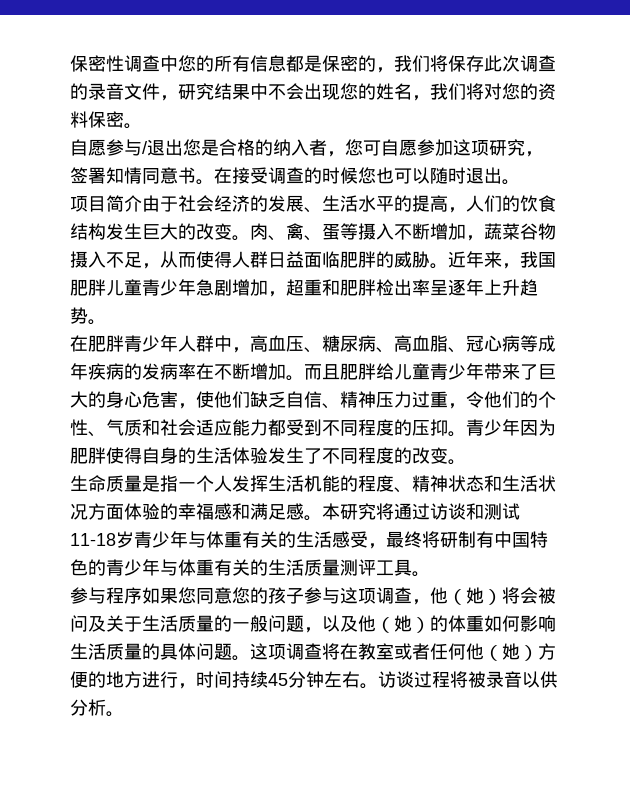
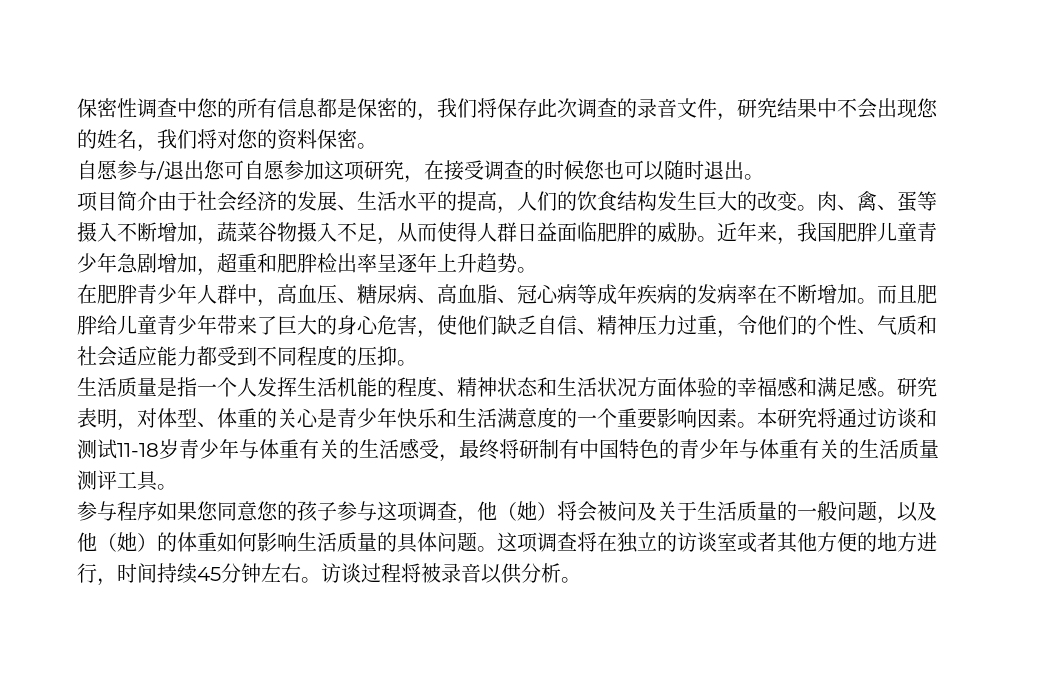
[201,139,363,157] 是合格的纳入者，您 -> (225, 170) none
[70,167,214,185] 签署知情同意书。 -> (424, 179) none
[466,419,556,436] [70,447,466,465] [70,475,106,492] 青少年因为肥胖使得自身的生活体验发生了不同程度的改变。 // 生命 -> [77,377,117,397] // 生活
(322, 518) none -> [897,377,937,397] [77,407,757,431] 研究表明，对体型、体重的关心是青少年快乐和生活满意度的一个重要影响因素。
[358,643,538,661] 教室或者任何他（她） -> [617,532,817,553] 独立的访谈室或者其他

